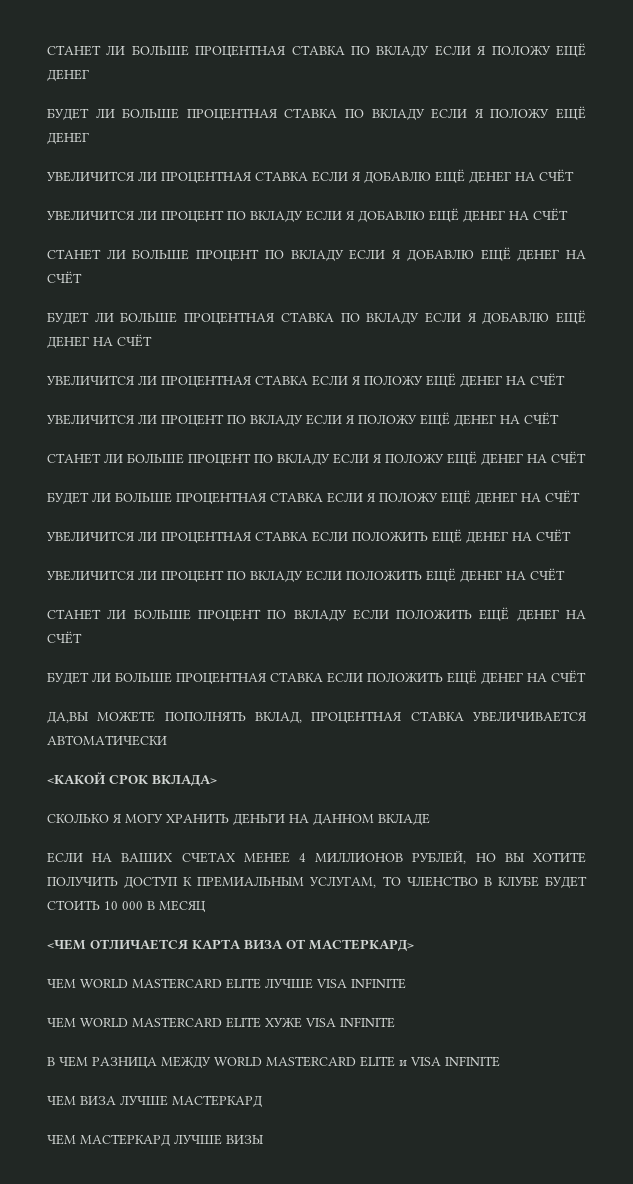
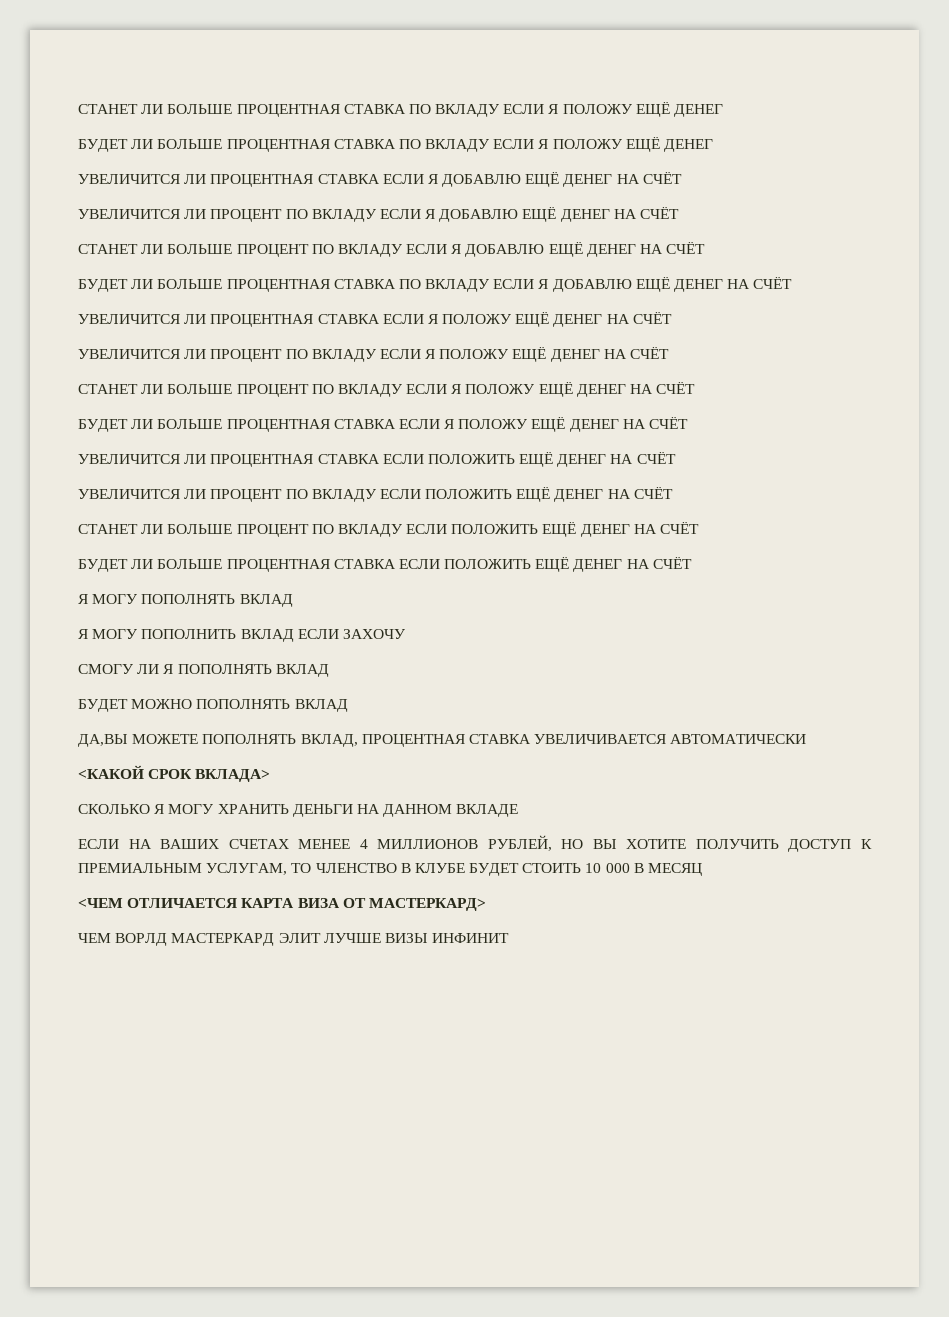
(586, 676) none -> [78,594,293,607] [78,629,405,642] [78,664,329,677] [78,699,348,712] // Я МОГУ ПОПОЛНЯТЬ ВКЛАД // Я МОГУ ПОПОЛНИТЬ ВКЛАД ЕСЛИ ЗАХОЧУ // СМОГУ ЛИ Я ПОПОЛНЯТЬ ВКЛАД // БУДЕТ МОЖНО ПОПОЛНЯТЬ ВКЛАД
[80,978,406,989] [47,1017,395,1028] [47,1056,500,1069] [47,1095,262,1108] [47,1134,170,1147] WORLD MASTERCARD ELITE ЛУЧШЕ VISA INFINITE // ЧЕМ WORLD MASTERCARD ELITE ХУЖЕ VISA INFINITE // В ЧЕМ РАЗНИЦА МЕЖДУ WORLD MASTERCARD ELITE и VISA INFINITE // ЧЕМ ВИЗА ЛУЧШЕ МАСТЕРКАРД // ЧЕМ МАСТЕРКАРД -> [115,933,321,946] ВОРЛД МАСТЕРКАРД ЭЛИТ
(263, 1139) none -> [432,933,510,943] ИНФИНИТ

